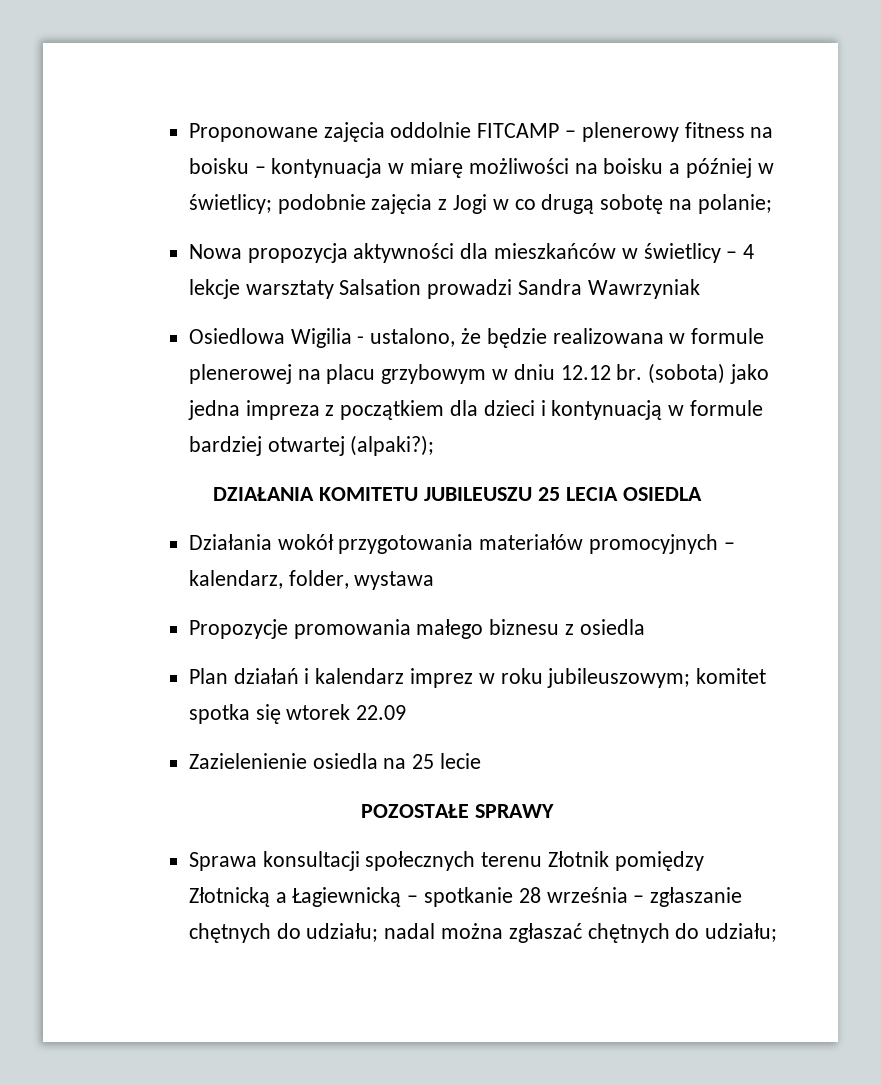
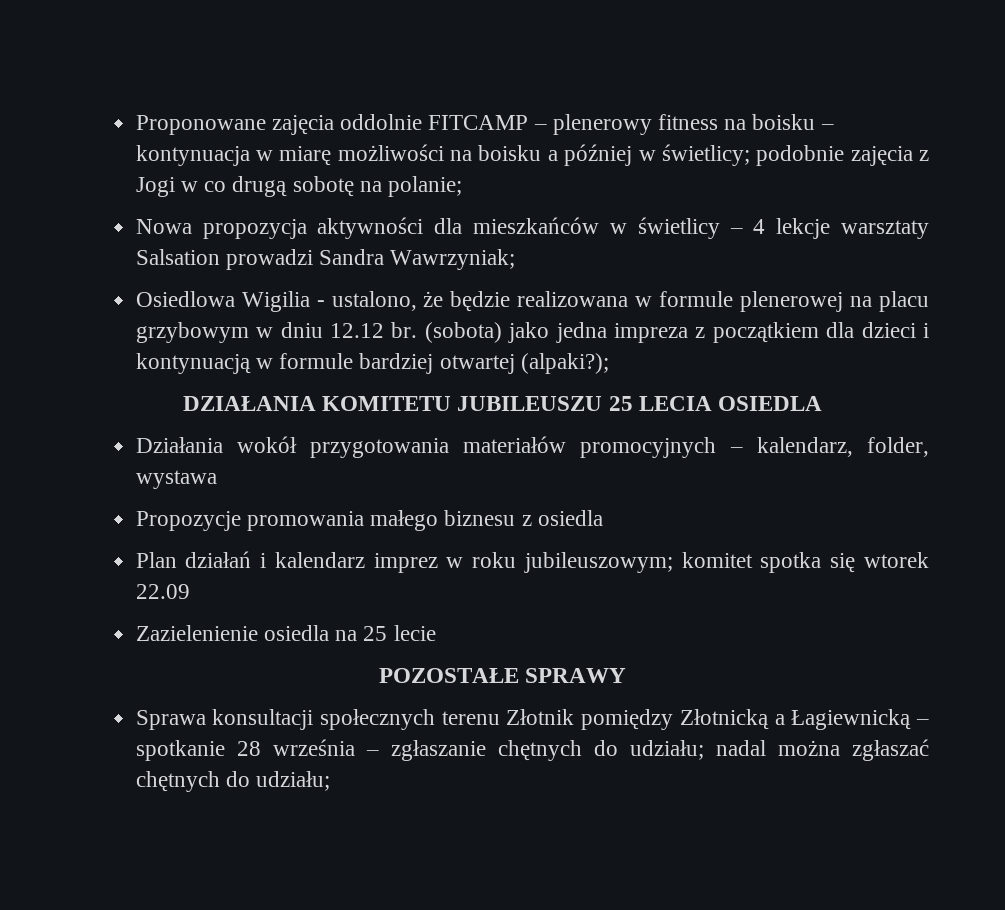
[587,279,700,299] Wawrzyniak -> [390,249,516,270] Wawrzyniak;

